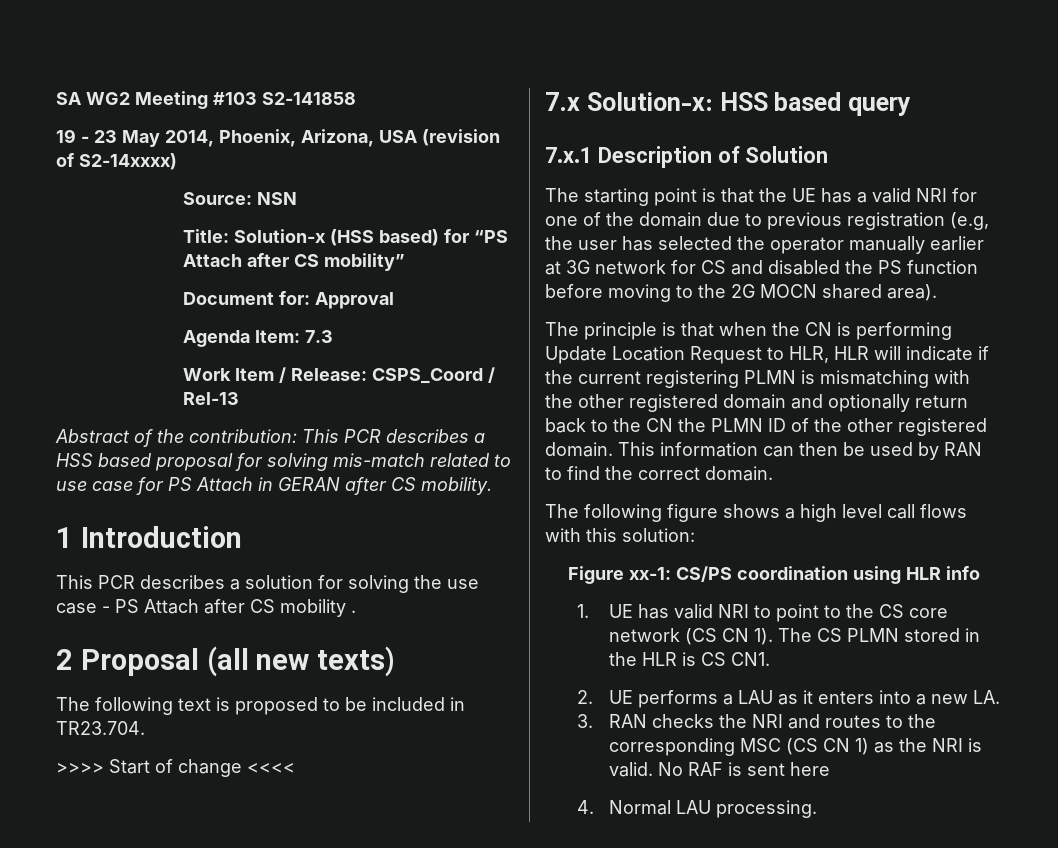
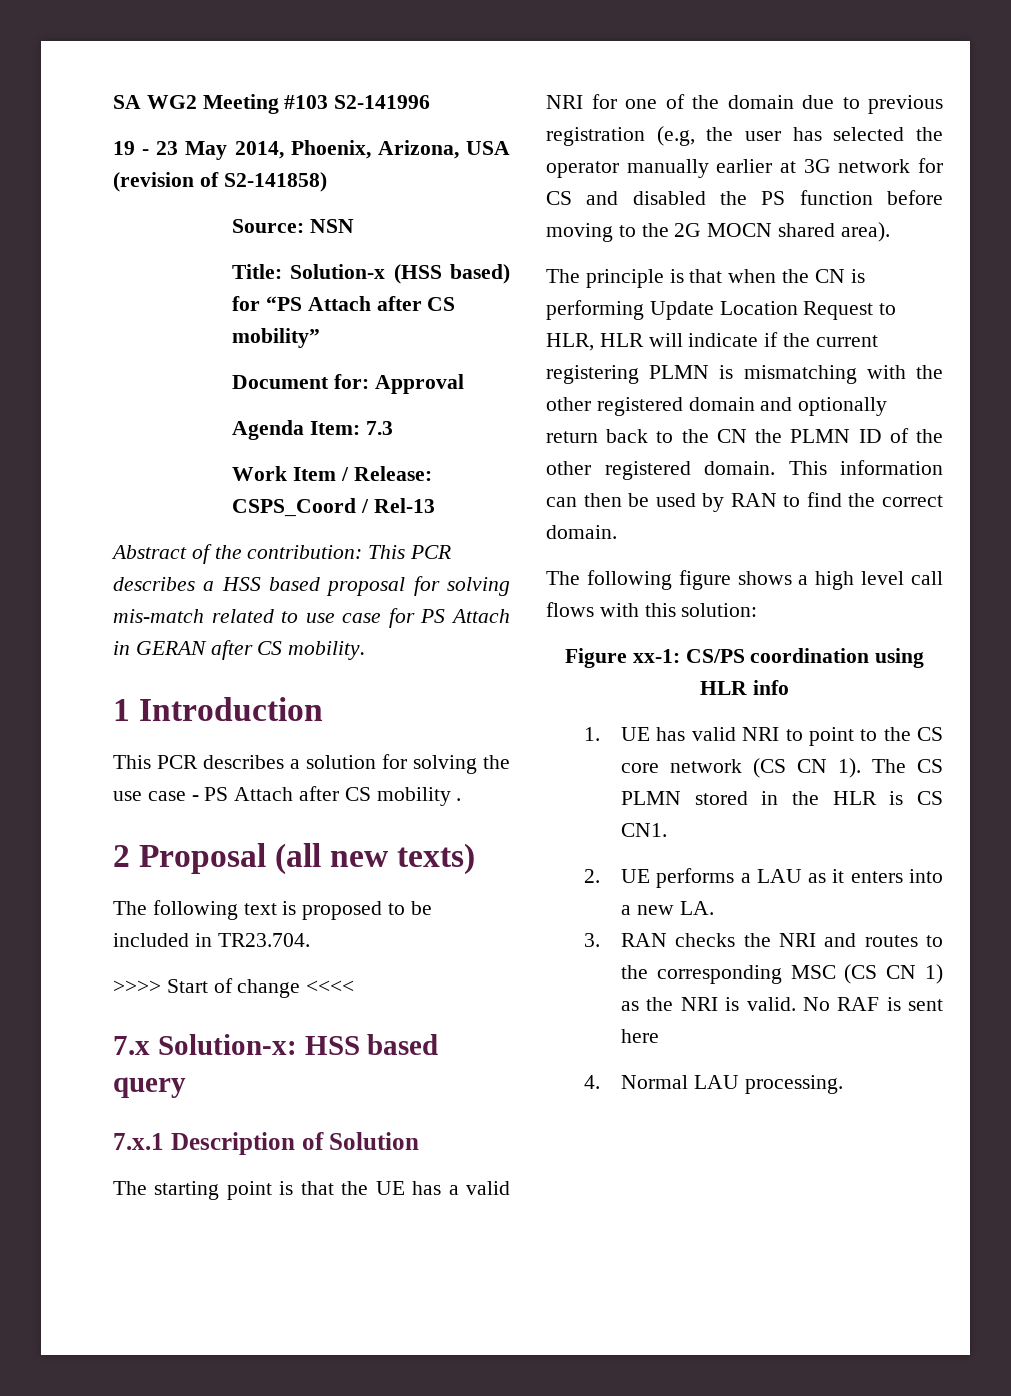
[262,92,356,105] S2-141858 -> [334,95,431,109] S2-141996
[79,153,177,170] S2-14xxxx) -> [223,172,327,192] S2-141858)

